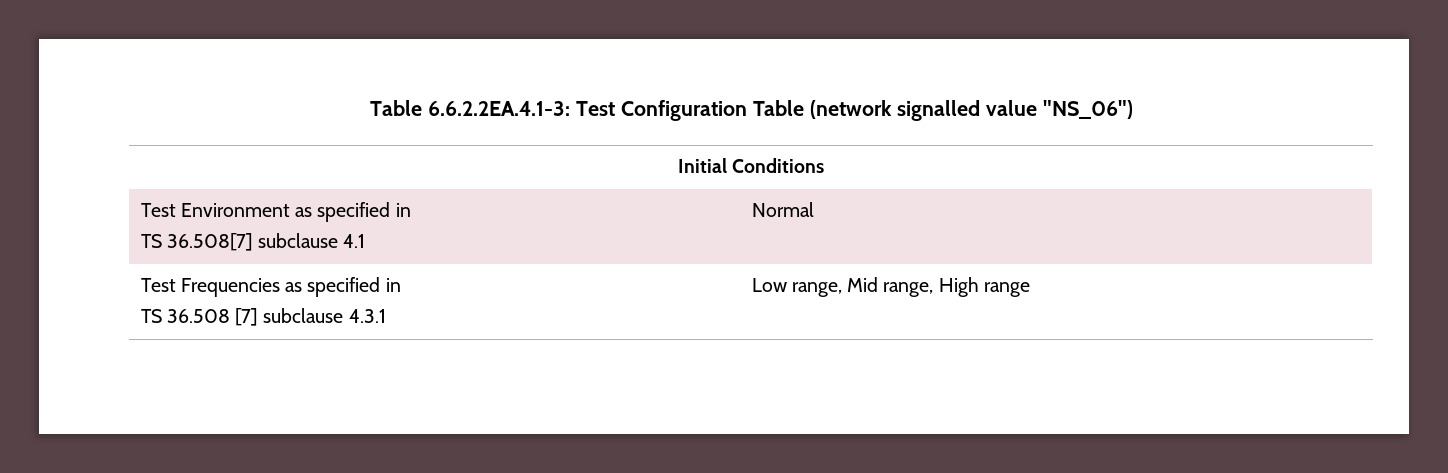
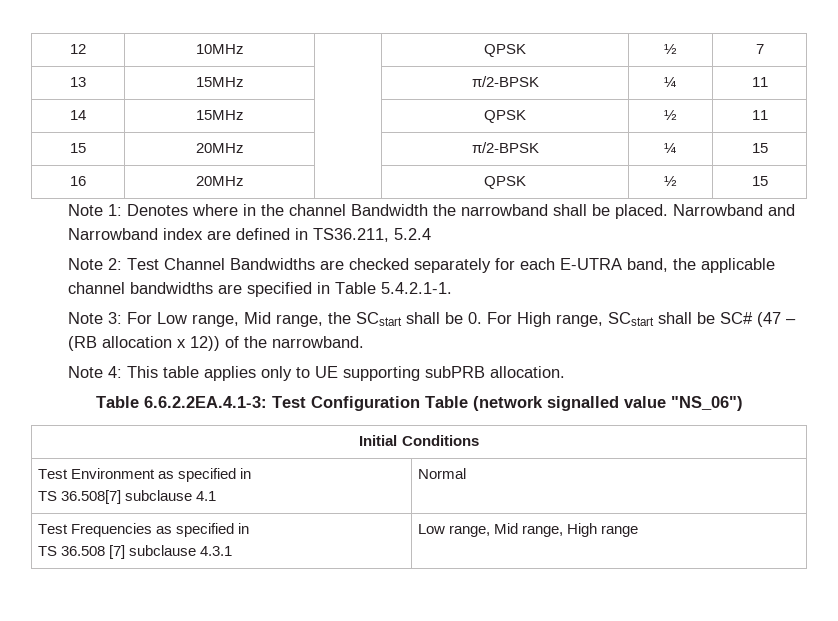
(370, 108) none -> [70,44,86,54] [195,44,244,54] [484,44,526,57] [664,44,677,54] [755,44,764,54] [70,77,86,87] [195,77,244,87] [471,76,539,87] [664,77,677,87] [751,77,768,87] [70,110,86,120] [195,110,244,120] [484,110,526,123] [664,110,677,120] [751,110,768,120] [70,143,86,153] [195,143,244,153] [471,142,539,153] [664,143,677,153] [751,143,768,153] [70,176,86,186] [195,176,244,186] [484,176,526,189] [664,176,677,186] [751,176,768,186] [68,204,796,219] [68,228,432,242] [68,258,776,273] [68,282,453,297] [68,312,797,327] [68,336,365,351] [68,366,566,381] 12 | 10MHz | | QPSK | ½ | 7 // 13 | 15MHz | | π/2-BPSK | ¼ | 11 // 14 | 15MHz | | QPSK | ½ | 11 // 15 | 20MHz | | π/2-BPSK | ¼ | 15 // 16 | 20MHz | | QPSK | ½ | 15 // Note 1: Denotes where in the channel Bandwidth the narrowband shall be placed. Narrowband and Narrowband index are defined in TS36.211, 5.2.4 // Note 2: Test Channel Bandwidths are checked separately for each E-UTRA band, the applicable channel bandwidths are specified in Table 5.4.2.1-1. // Note 3: For Low range, Mid range, the SCstart shall be 0. For High range, SCstart shall be SC# (47 – (RB allocation x 12)) of the narrowband. // Note 4: This table applies only to UE supporting subPRB allocation. //

